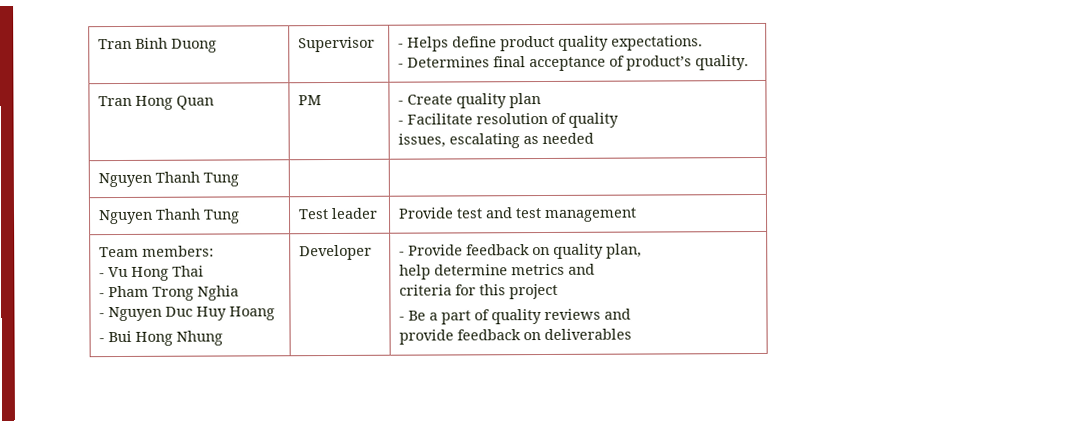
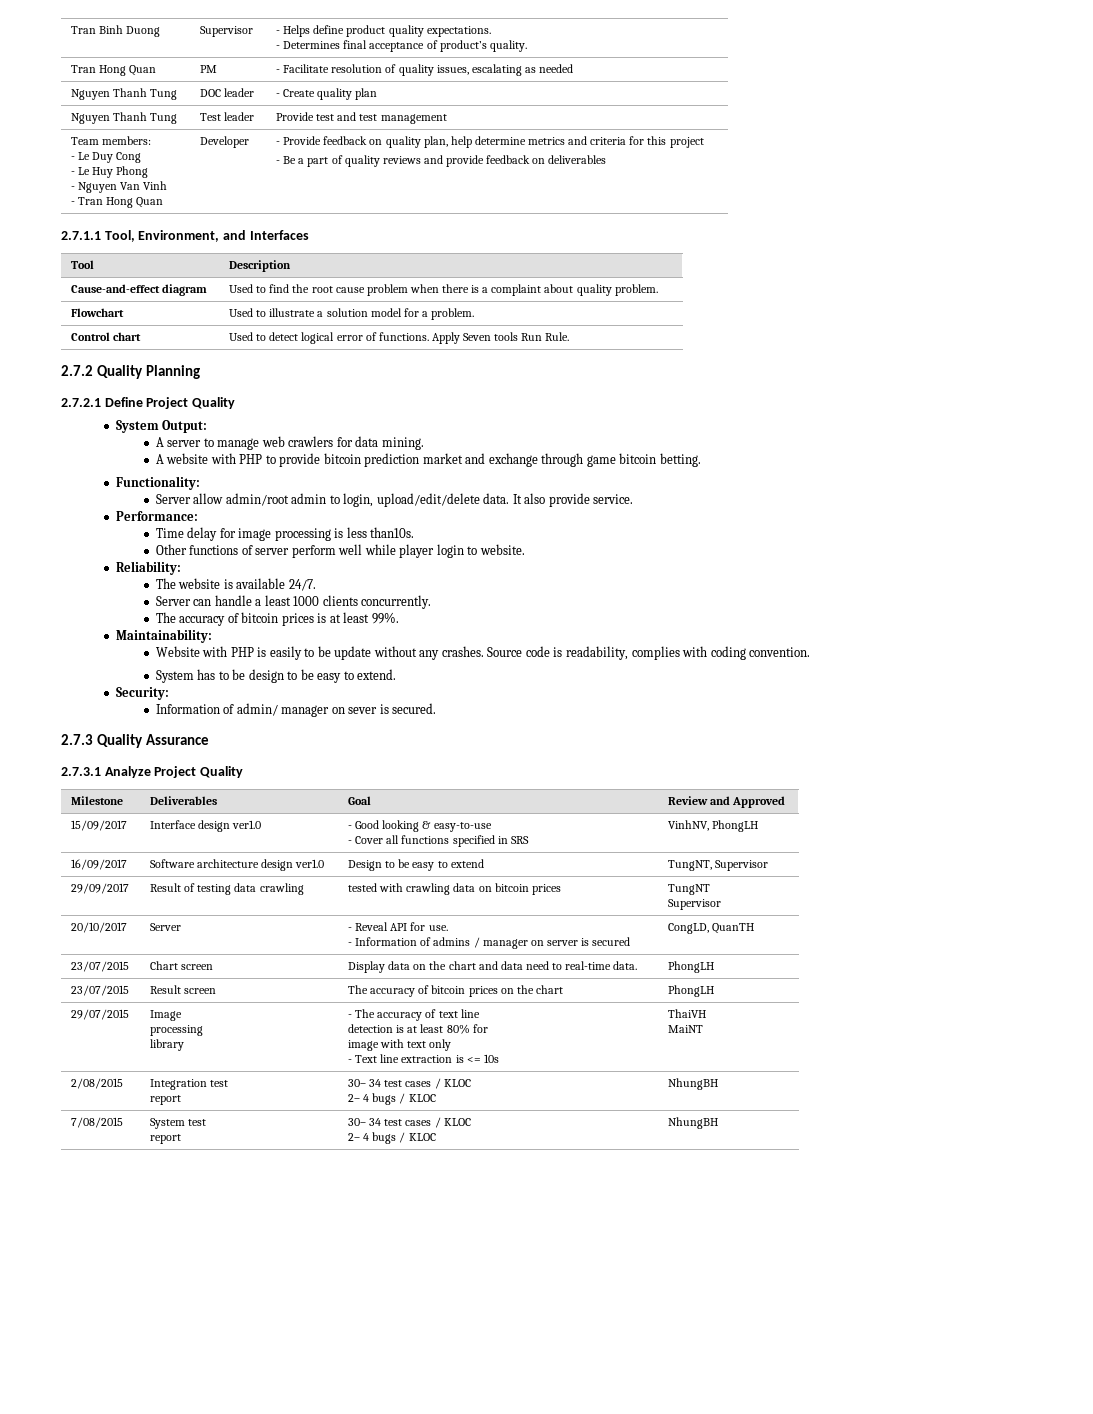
[406,93,541,109] [397,120,404,125] Create quality plan // - -> (281, 71) none
(619, 120) // -> (434, 70) none
(239, 179) | -> [200,88,255,97] [276,88,378,100] DOC leader | - Create quality plan
[107,265,204,281] [98,285,239,301] [98,306,275,322] [98,330,223,346] Vu Hong Thai // - Pham Trong Nghia // - Nguyen Duc Huy Hoang // - Bui Hong Nhung -> [78,152,142,163] [71,166,149,178] [71,181,168,193] [71,197,164,208] Le Duy Cong // - Le Huy Phong // - Nguyen Van Vinh // - Tran Hong Quan
(642, 251) // -> (448, 142) none
(595, 269) // -> (588, 140) none
(631, 314) // -> (443, 159) none
(632, 334) none -> [61,230,309,242] [71,260,95,269] [229,260,292,272] [71,284,208,296] [229,284,658,296] [71,308,125,317] [229,308,475,320] [71,332,142,341] [229,332,570,344] [61,365,200,379] [61,397,235,409] [115,420,208,433] [155,436,424,450] [155,453,702,467] [115,476,200,490] [155,493,634,507] [115,511,198,521] [155,527,415,541] [155,544,525,558] [115,561,181,575] [155,578,316,591] [155,595,432,609] [155,612,399,626] [115,629,212,643] [155,646,811,660] [155,669,397,683] [115,687,169,700] [155,703,437,717] [61,734,209,748] [61,766,243,778] [71,796,124,805] [150,796,218,805] [348,796,372,805] [668,796,786,808] [71,820,128,831] [150,820,262,832] [348,820,492,832] [348,835,529,847] [668,820,759,832] [71,859,128,870] [150,859,325,871] [348,859,484,871] [668,860,769,871] [71,883,130,894] [150,883,304,895] [348,883,561,895] [668,884,711,895] [668,899,722,910] [71,922,128,933] [150,923,182,931] [348,922,448,931] [348,937,631,949] [668,923,755,934] [71,961,130,972] [150,961,214,970] [348,961,638,973] [668,961,715,973] [71,985,130,996] [150,985,217,994] [348,985,563,997] [668,985,715,997] [71,1009,130,1020] [150,1010,183,1021] [150,1025,204,1036] [150,1039,185,1051] [348,1009,480,1021] [348,1024,488,1034] [348,1039,452,1051] [348,1054,499,1063] [668,1009,707,1018] [668,1025,704,1033] [71,1078,124,1089] [150,1079,229,1090] [150,1095,182,1105] [348,1078,471,1089] [348,1093,436,1105] [668,1078,719,1090] [71,1117,124,1128] [150,1118,207,1129] [150,1134,182,1144] [348,1117,471,1128] [348,1132,436,1144] [668,1117,719,1129] // 2.7.1.1 Tool, Environment, and Interfaces // Tool | Description // Cause-and-effect diagram | Used to find the root cause problem when there is a complaint about quality problem. // Flowchart | Used to illustrate a solution model for a problem. // Control chart | Used to detect logical error of functions. Apply Seven tools Run Rule. // 2.7.2 Quality Planning // 2.7.2.1 Define Project Quality // System Output: // A server to manage web crawlers for data mining. // A website with PHP to provide bitcoin prediction market and exchange through game bitcoin betting. // Functionality: // Server allow admin/root admin to login, upload/edit/delete data. It also provide service. // Performance: // Time delay for image processing is less than10s. // Other functions of server perform well while player login to website. // Reliability: // The website is available 24/7. // Server can handle a least 1000 clients concurrently. // The accuracy of bitcoin prices is at least 99%. // Maintainability: // Website with PHP is easily to be update without any crashes. Source code is readability, complies with coding convention. // System has to be design to be easy to extend. // Security: // Information of admin/ manager on sever is secured. // 2.7.3 Quality Assurance // 2.7.3.1 Analyze Project Quality // Milestone | Deliverables | Goal | Review and Approved // 15/09/2017 | Interface design ver1.0 | - Good looking & easy-to-use // - Cover all functions specified in SRS | VinhNV, PhongLH // 16/09/2017 | Software architecture design ver1.0 | Design to be easy to extend | TungNT, Supervisor // 29/09/2017 | Result of testing data crawling | tested with crawling data on bitcoin prices | TungNT // Supervisor // 20/10/2017 | Server | - Reveal API for use. // - Information of admins / manager on server is secured | CongLD, QuanTH // 23/07/2015 | Chart screen | Display data on the chart and data need to real-time data. | PhongLH // 23/07/2015 | Result screen | The accuracy of bitcoin prices on the chart | PhongLH // 29/07/2015 | Image // processing // library | - The accuracy of text line // detection is at least 80% for // image with text only // - Text line extraction is <= 10s | ThaiVH // MaiNT // 2/08/2015 | Integration test // report | 30– 34 test cases / KLOC // 2– 4 bugs / KLOC | NhungBH // 7/08/2015 | System test // report | 30– 34 test cases / KLOC // 2– 4 bugs / KLOC | NhungBH

